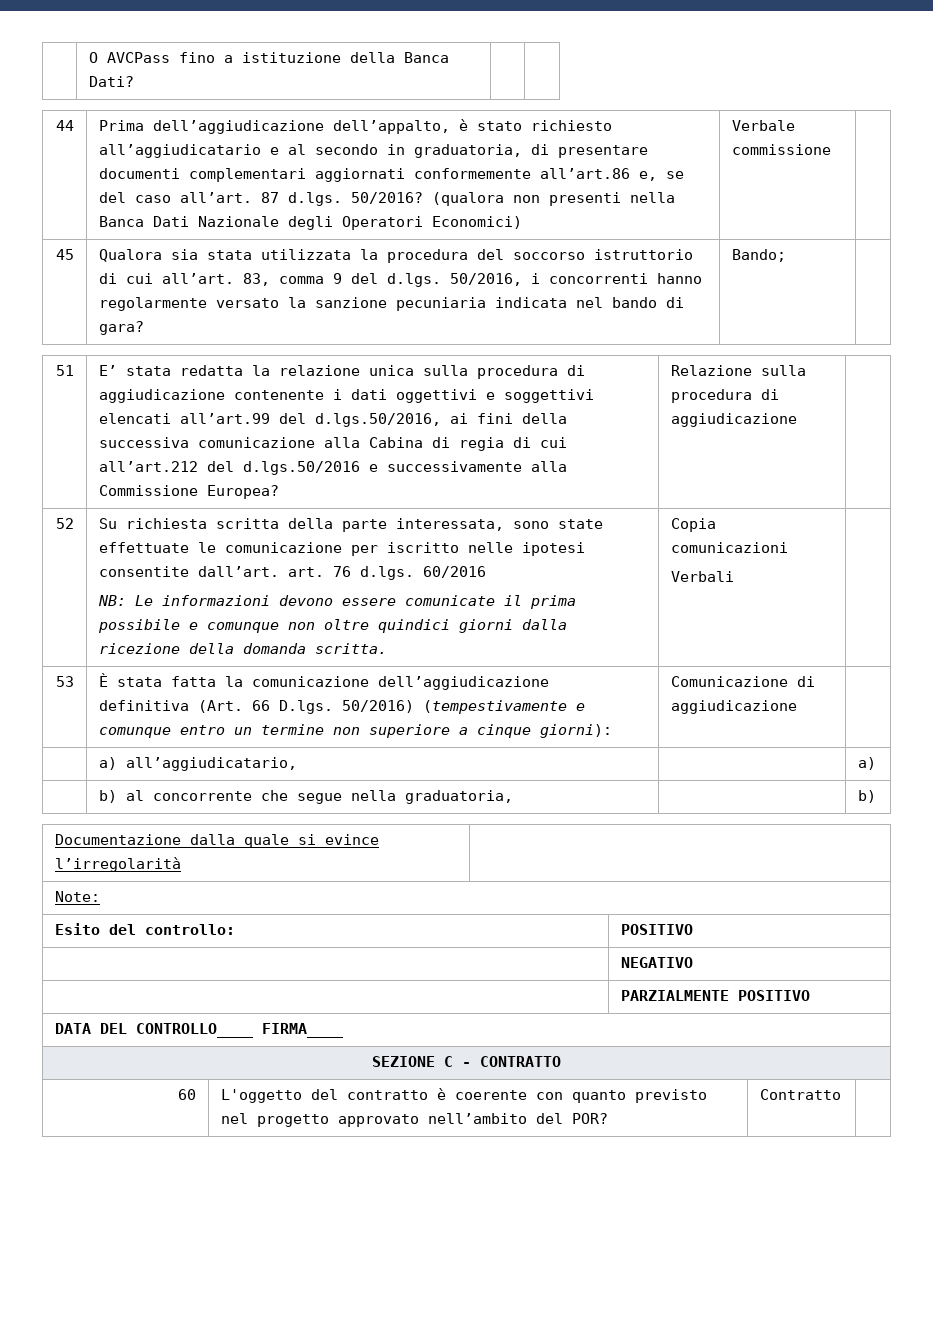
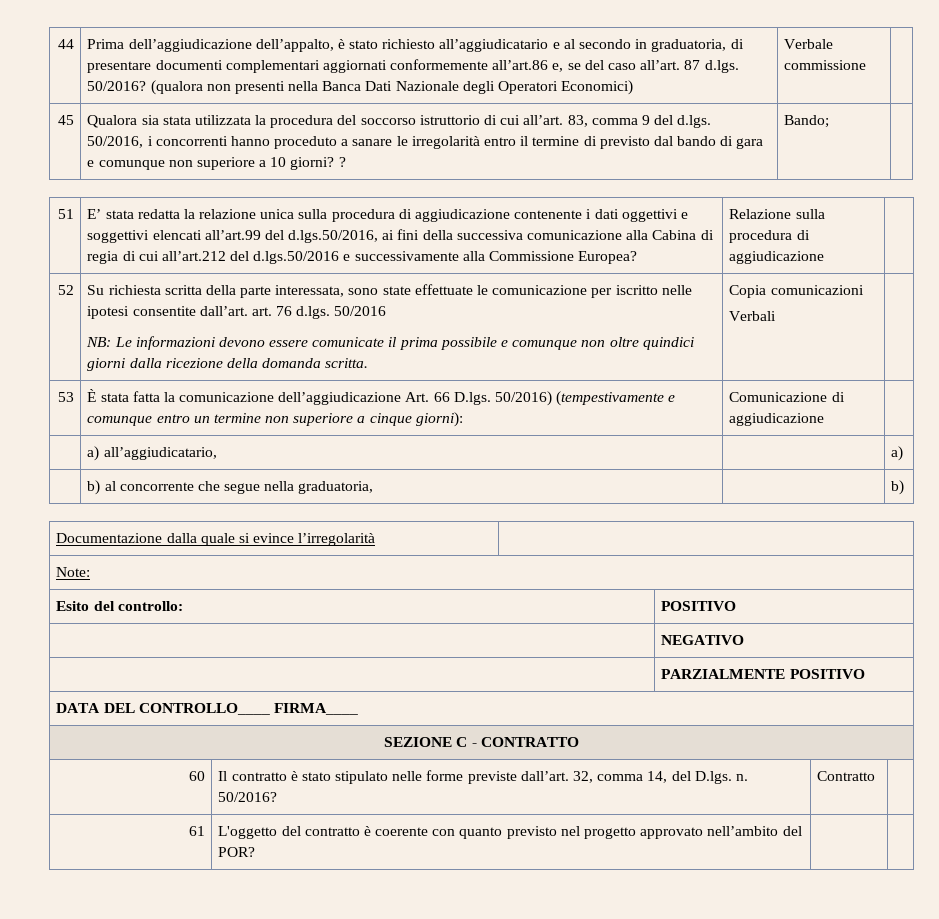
[88,52,449,63] [88,76,134,87] | O AVCPass fino a istituzione della Banca Dati? | | // -> (57, 44) none
[98,297,684,311] [98,321,144,335] regolarmente versato la sanzione pecuniaria indicata nel bando di gara? -> [274,136,764,149] [87,157,346,170] proceduto a sanare le irregolarità entro il termine di previsto dal bando di gara e comunque non superiore a 10 giorni? ?
[422,566,486,578] 60/2016 -> [334,306,387,316] 50/2016
[98,700,243,713] definitiva (Art. -> [405,392,430,402] Art.
(197, 1094) none -> [218,770,748,784] [218,792,278,802] [817,771,876,781] [188,826,205,836] | Il contratto è stato stipulato nelle forme previste dall’art. 32, comma 14, del D.lgs. n. 50/2016? | Contratto | // 61
[759,1089,841,1100] Contratto -> (256, 852) none

